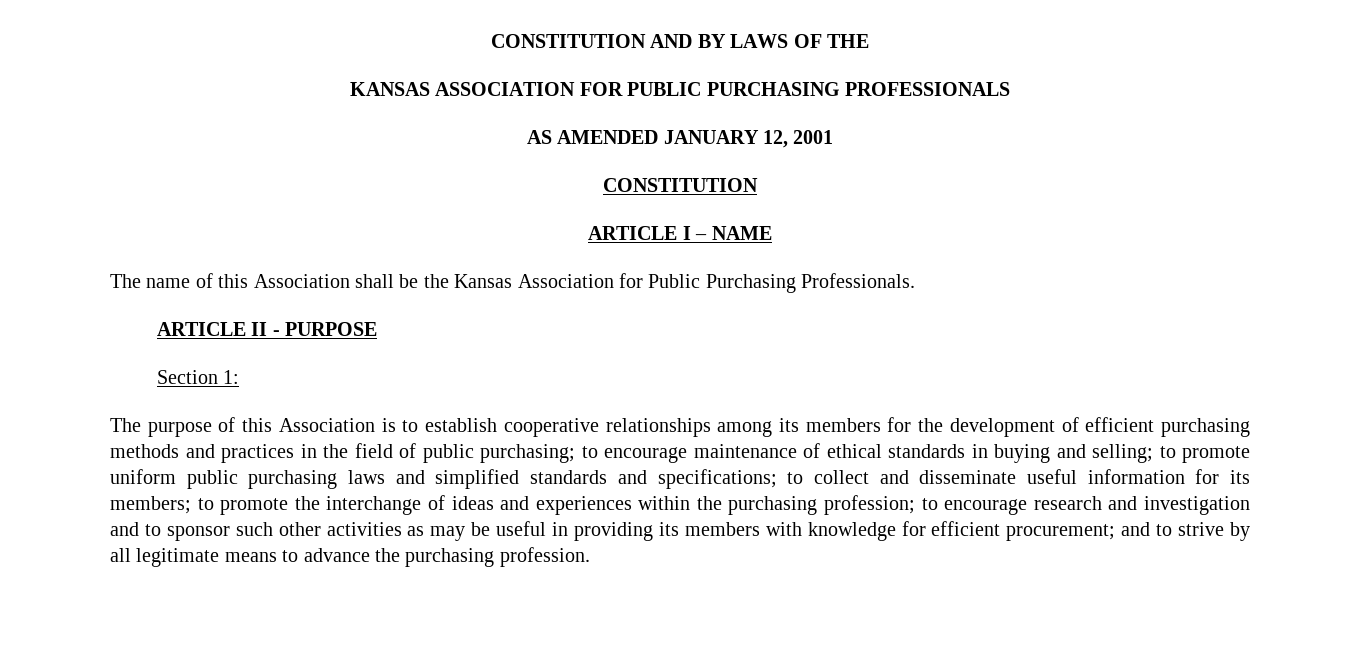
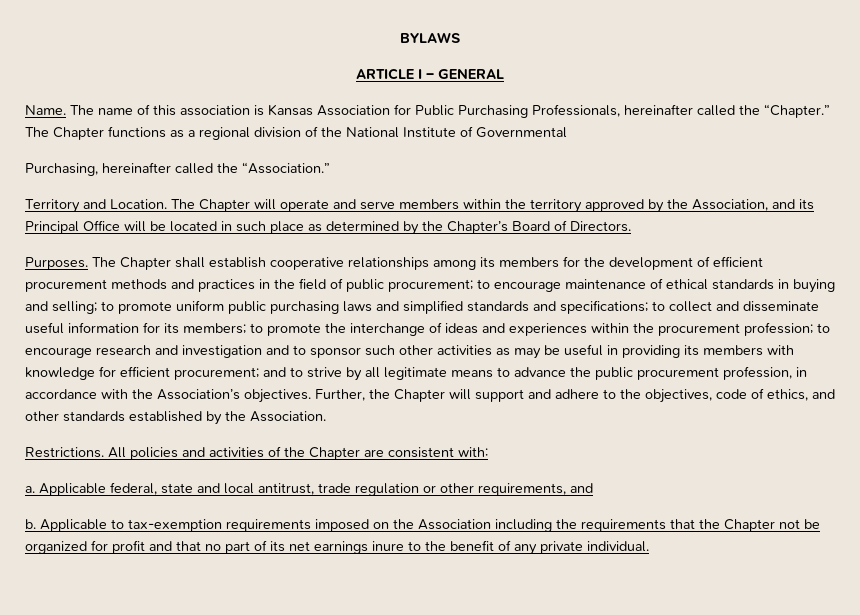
[491,34,869,48] [350,82,1010,96] [526,130,834,148] [603,178,758,192] CONSTITUTION AND BY LAWS OF THE // KANSAS ASSOCIATION FOR PUBLIC PURCHASING PROFESSIONALS // AS AMENDED JANUARY 12, 2001 // CONSTITUTION -> [400,32,460,43] BYLAWS
[711,226,772,240] NAME // -> [438,69,504,79] [25,105,66,115] GENERAL // Name.
[253,274,449,288] Association shall be the -> [180,105,264,116] association is
[801,273,916,288] [157,322,378,336] [157,370,240,384] [110,417,419,437] Professionals. // ARTICLE II - PURPOSE // Section 1: // The purpose of this Association is to -> [532,104,830,118] [25,126,567,140] [25,162,330,176] [25,199,814,213] [25,220,631,235] [25,257,205,270] Professionals, hereinafter called the “Chapter.” The Chapter functions as a regional division of the National Institute of Governmental // Purchasing, hereinafter called the “Association.” // Territory and Location. The Chapter will operate and serve members within the territory approved by the Association, and its Principal Office will be located in such place as determined by the Chapter’s Board of Directors. // Purposes. The Chapter shall
[1160,418,1250,437] purchasing -> [25,279,107,292] procurement
[480,444,575,463] purchasing; -> [388,279,473,292] procurement;
[728,496,818,515] purchasing -> [658,323,740,336] procurement
[405,547,590,567] purchasing profession. -> [595,366,807,380] [25,388,835,403] [25,411,326,425] [25,446,488,460] [25,482,593,496] [25,519,820,532] [25,540,649,555] public procurement profession, in accordance with the Association’s objectives. Further, the Chapter will support and adhere to the objectives, code of ethics, and other standards established by the Association. // Restrictions. All policies and activities of the Chapter are consistent with: // a. Applicable federal, state and local antitrust, trade regulation or other requirements, and // b. Applicable to tax-exemption requirements imposed on the Association including the requirements that the Chapter not be organized for profit and that no part of its net earnings inure to the benefit of any private individual.

